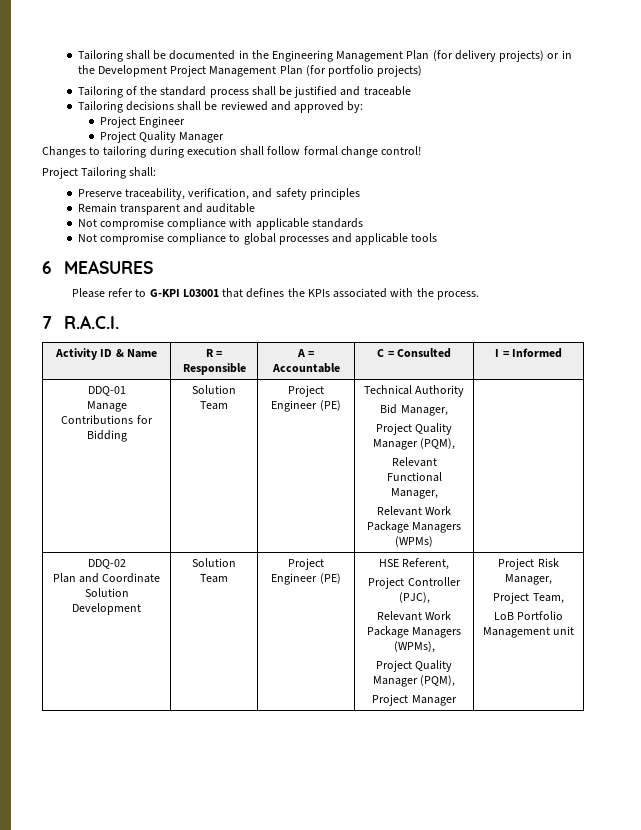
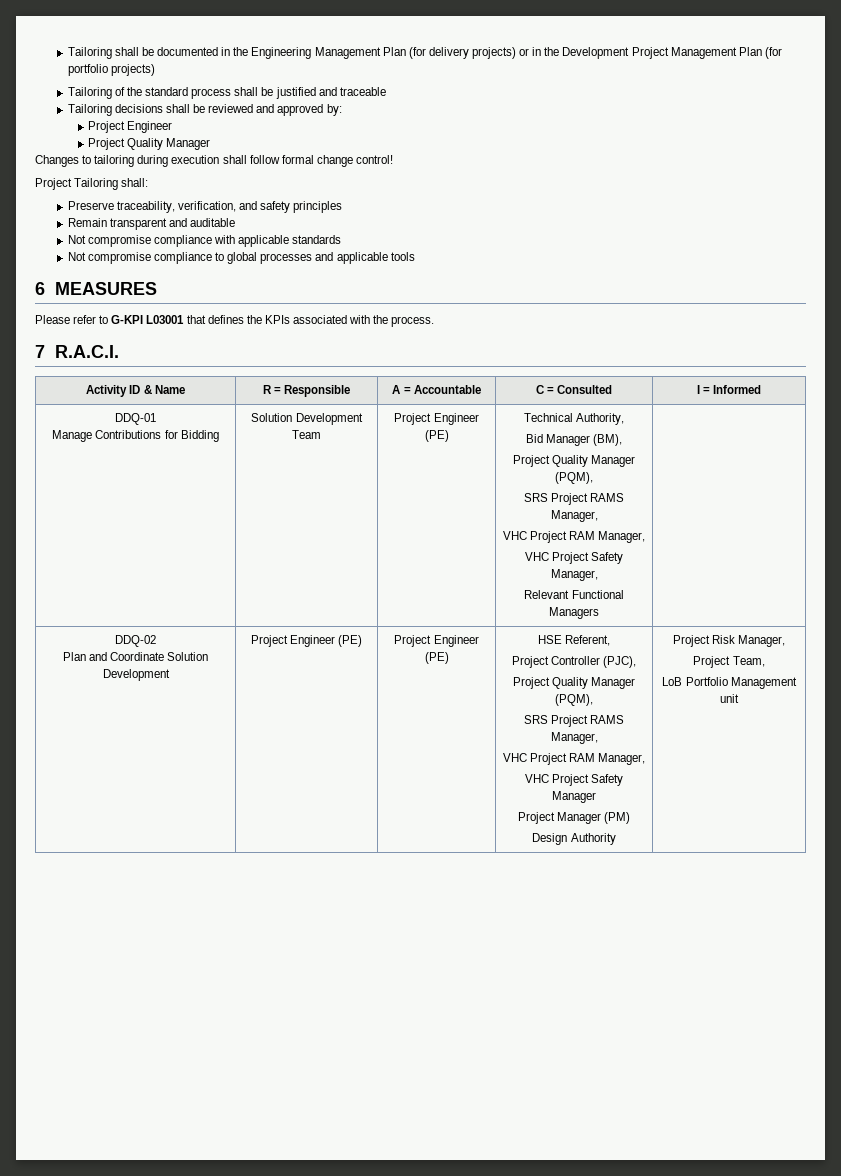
(236, 389) none -> [295,413,363,425] Development
[415,385,465,397] Authority -> [576,413,625,425] Authority,
[400,405,448,416] [375,423,453,435] [372,438,456,450] [391,457,437,467] [386,472,442,482] Manager, // Project Quality Manager (PQM), // Relevant Functional -> [546,434,623,446] [512,455,636,467] [555,472,593,484] [523,493,625,505] [550,510,598,522] [502,531,646,543] [524,552,624,564] Manager (BM), // Project Quality Manager (PQM), // SRS Project RAMS Manager, // VHC Project RAM Manager, // VHC Project Safety
[425,506,452,515] [366,521,462,533] [395,536,433,547] Work Package Managers (WPMs) -> [571,590,624,599] [549,607,599,619] Functional Managers
[192,558,236,567] [200,574,228,583] Solution Team -> [250,635,363,647] Project Engineer (PE)
[376,611,452,621] [366,626,462,638] [393,641,435,653] [375,660,453,672] [372,675,456,687] // Relevant Work Package Managers (WPMs), // Project Quality Manager (PQM), -> [512,677,636,689] [555,694,593,706] [523,715,625,727] [550,732,598,744] [502,753,646,765] [524,774,624,786] [552,791,596,803] // Project Quality Manager (PQM), // SRS Project RAMS Manager, // VHC Project RAM Manager, // VHC Project Safety Manager
(457, 700) none -> [604,812,631,824] [532,833,616,845] (PM) // Design Authority

